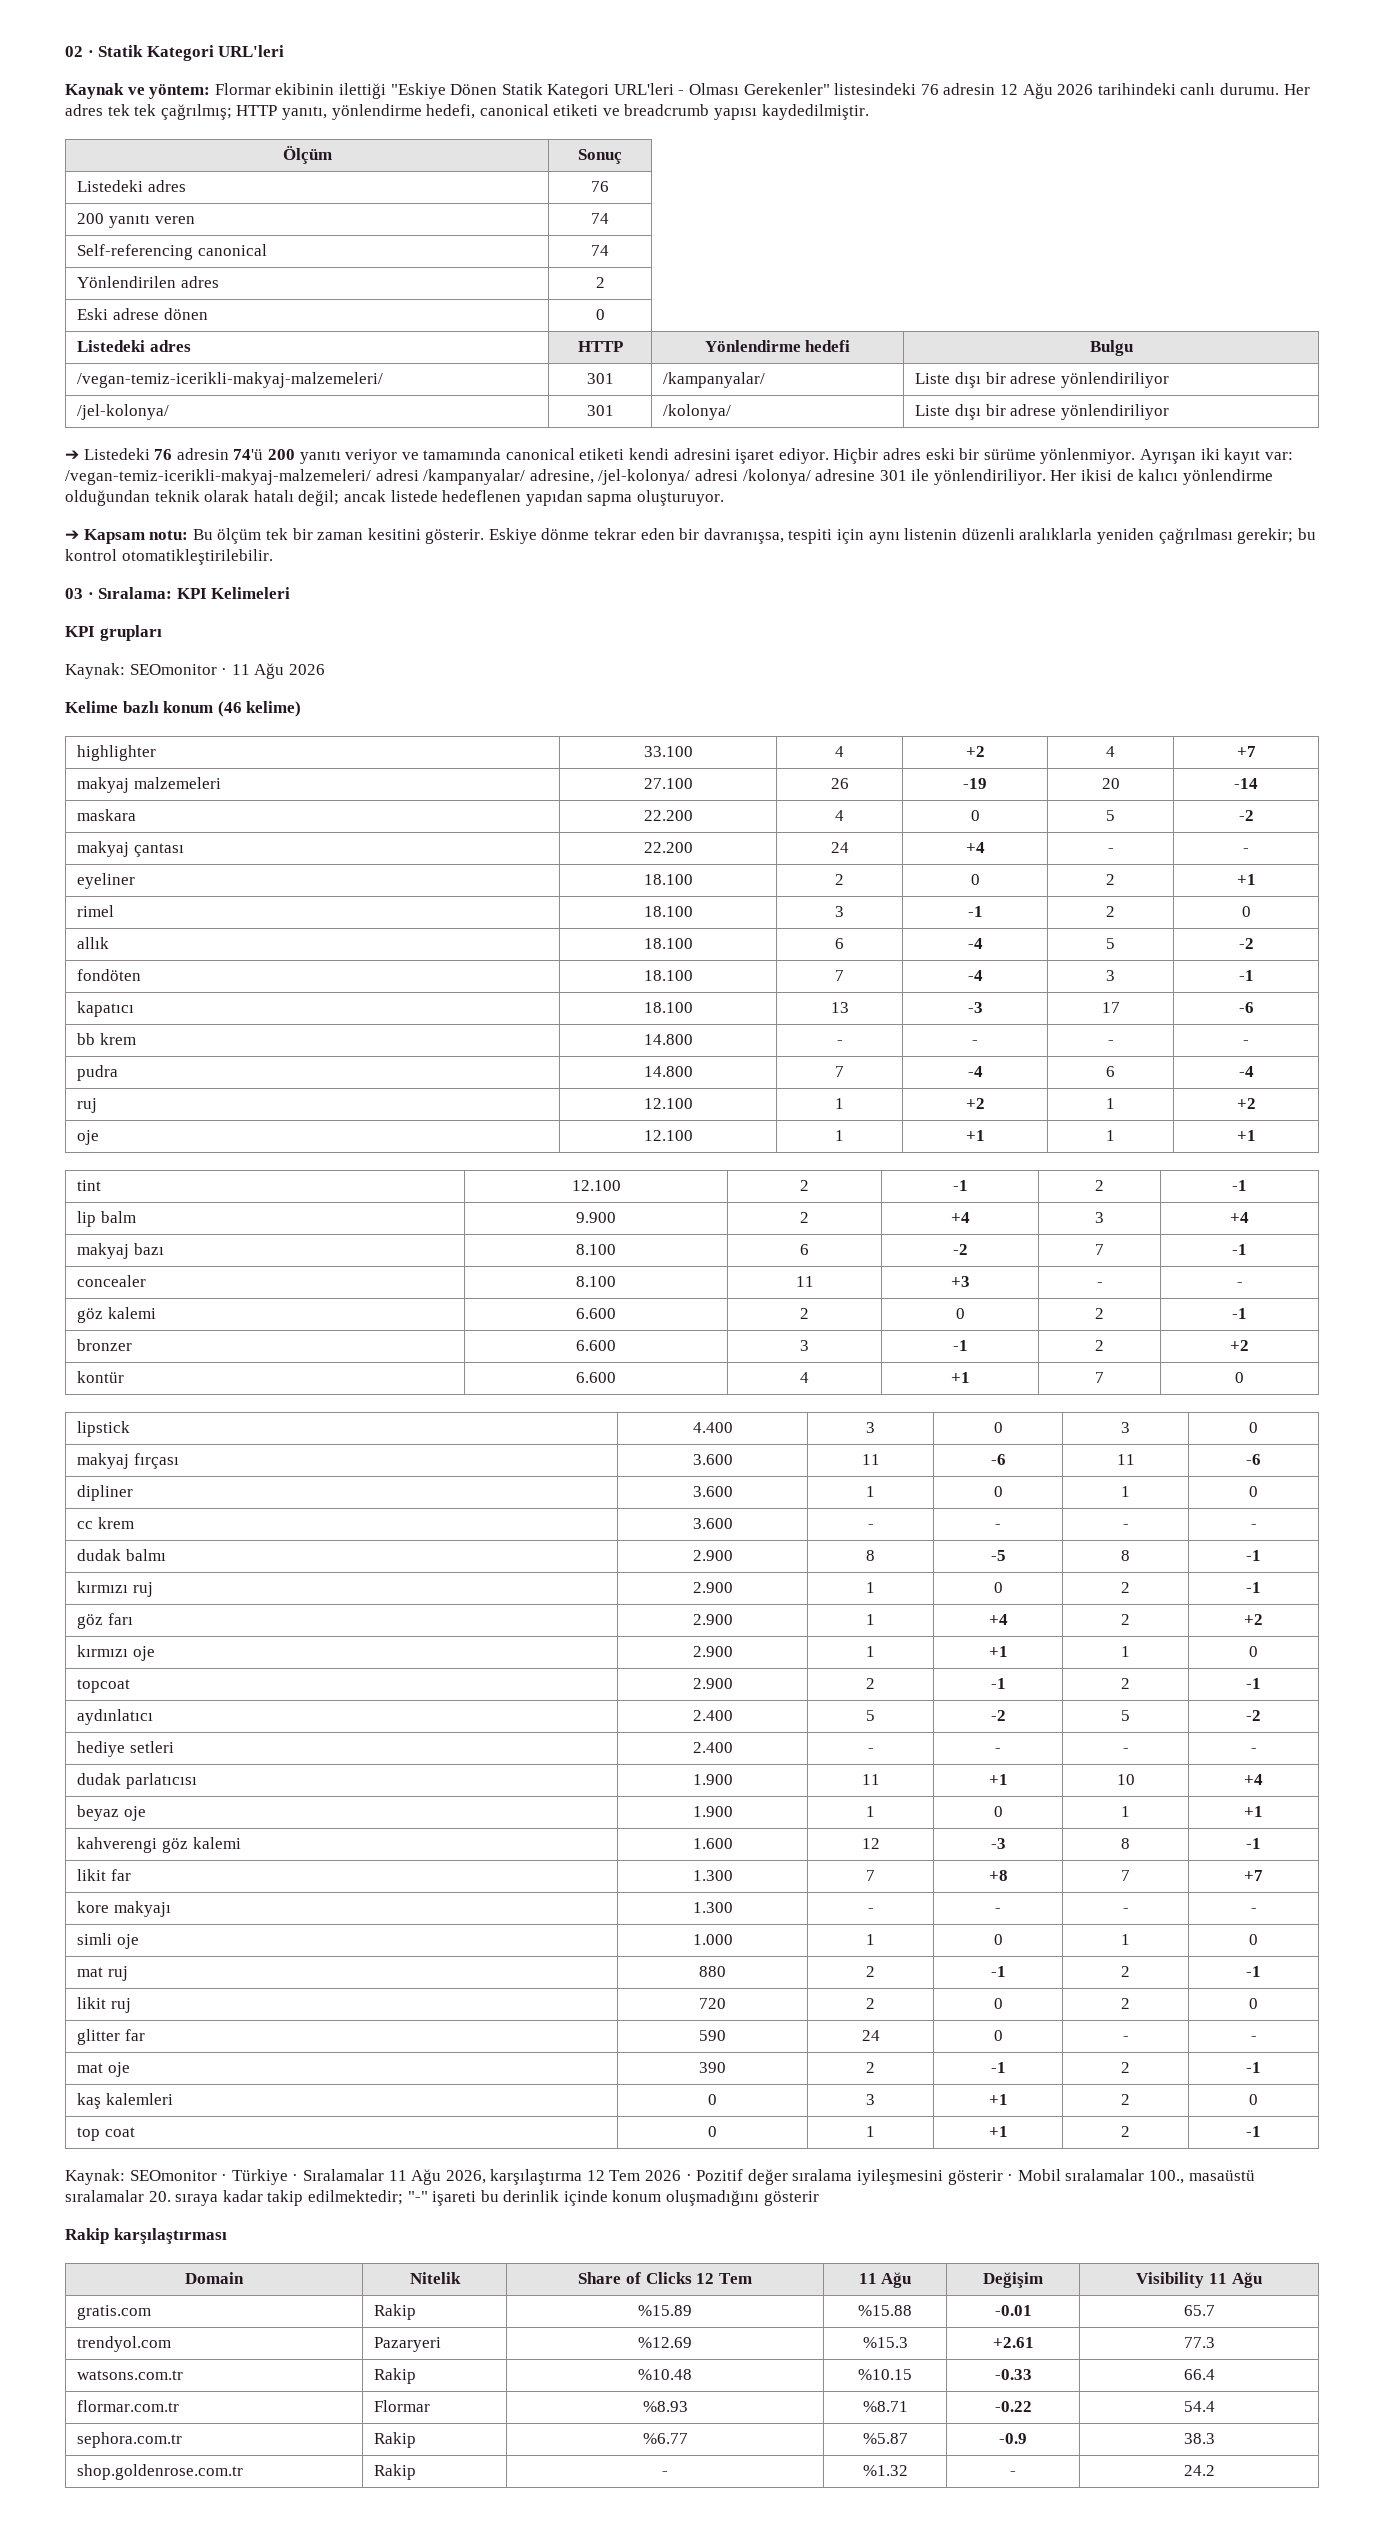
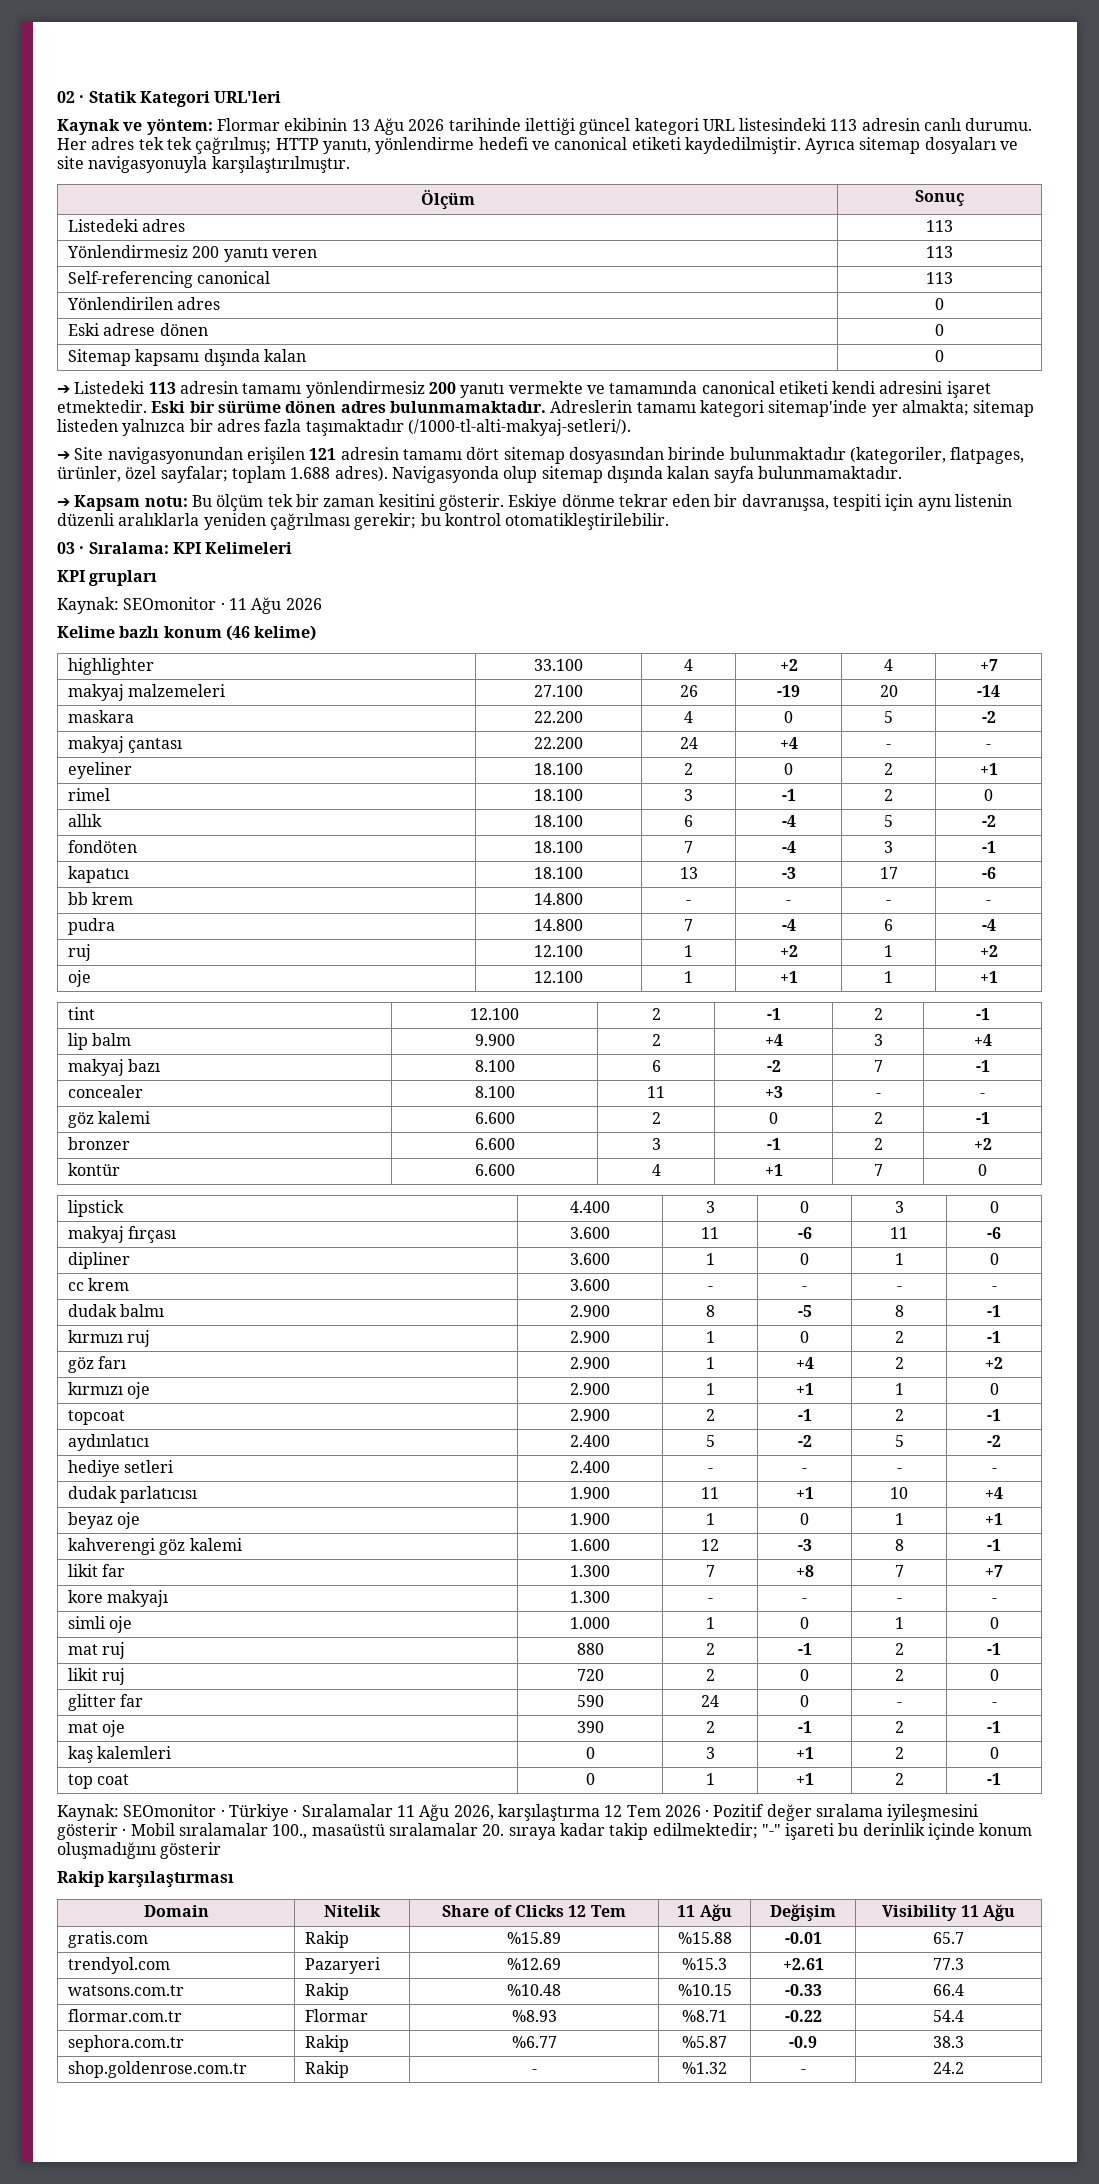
[338,83,1176,99] ilettiği "Eskiye Dönen Statik Kategori URL'leri - Olması Gerekenler" listesindeki 76 adresin 12 Ağu 2026 tarihindeki -> [351,118,920,135] 13 Ağu 2026 tarihinde ilettiği güncel kategori URL listesindeki 113 adresin
[426,104,869,120] hedefi, canonical etiketi ve breadcrumb yapısı kaydedilmiştir. -> [478,137,1019,154] [57,156,350,173] hedefi ve canonical etiketi kaydedilmiştir. Ayrıca sitemap dosyaları ve site navigasyonuyla karşılaştırılmıştır.
[591,181,609,192] 76 // -> [926,220,953,232] [66,245,188,258] 113 // Yönlendirmesiz
[591,213,609,224] 74 -> [926,246,953,258] 113
[591,245,609,256] 74 -> [926,272,953,284] 113
[595,277,605,288] 2 -> [935,298,944,310] 0
[77,340,191,352] [577,341,623,352] [704,340,851,352] [1089,340,1133,356] [77,372,384,388] [586,373,614,384] [663,372,766,388] [915,372,1169,388] [77,404,170,420] [586,405,614,416] [663,404,732,420] [915,404,1169,420] [65,448,398,464] Listedeki adres | HTTP | Yönlendirme hedefi | Bulgu // /vegan-temiz-icerikli-makyaj-malzemeleri/ | 301 | /kampanyalar/ | Liste dışı bir adrese yönlendiriliyor // /jel-kolonya/ | 301 | /kolonya/ | Liste dışı bir adrese yönlendiriliyor // ➔ Listedeki 76 adresin 74'ü 200 yanıtı veriyor -> [67,349,306,366] [935,350,944,362] [57,381,583,398] Sitemap kapsamı dışında kalan | 0 // ➔ Listedeki 113 adresin tamamı yönlendirmesiz 200 yanıtı vermekte
[778,448,1293,464] [65,469,1273,485] [65,490,724,506] ediyor. Hiçbir adres eski bir sürüme yönlenmiyor. Ayrışan iki kayıt var: /vegan-temiz-icerikli-makyaj-malzemeleri/ adresi /kampanyalar/ adresine, /jel-kolonya/ adresi /kolonya/ adresine 301 ile yönlendiriliyor. Her ikisi de kalıcı yönlendirme olduğundan teknik olarak hatalı değil; ancak listede hedeflenen yapıdan sapma oluşturuyor. -> [57,400,1035,417] [57,419,631,436] [57,447,1025,464] [57,466,902,483] etmektedir. Eski bir sürüme dönen adres bulunmamaktadır. Adreslerin tamamı kategori sitemap'inde yer almakta; sitemap listeden yalnızca bir adres fazla taşımaktadır (/1000-tl-alti-makyaj-setleri/). // ➔ Site navigasyonundan erişilen 121 adresin tamamı dört sitemap dosyasından birinde bulunmaktadır (kategoriler, flatpages, ürünler, özel sayfalar; toplam 1.688 adres). Navigasyonda olup sitemap dışında kalan sayfa bulunmamaktadır.

